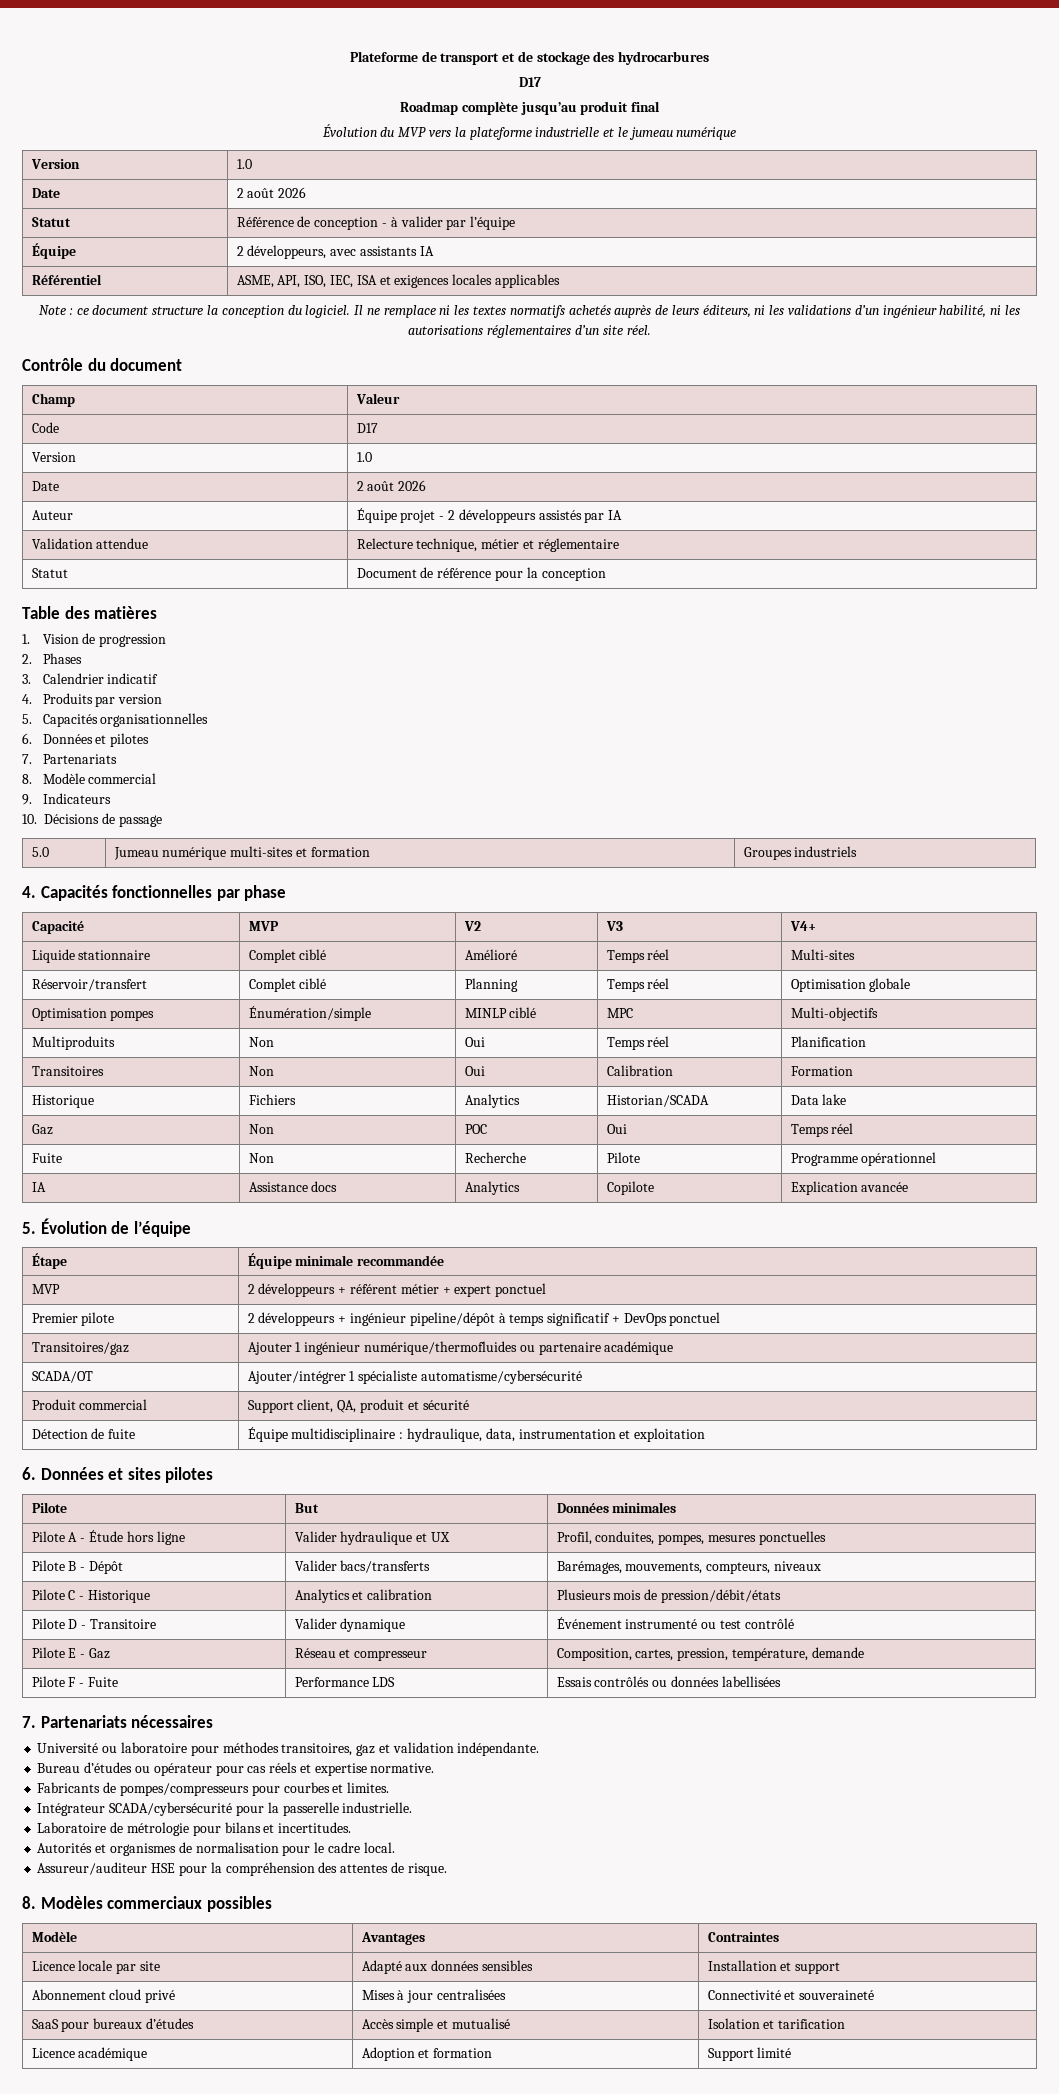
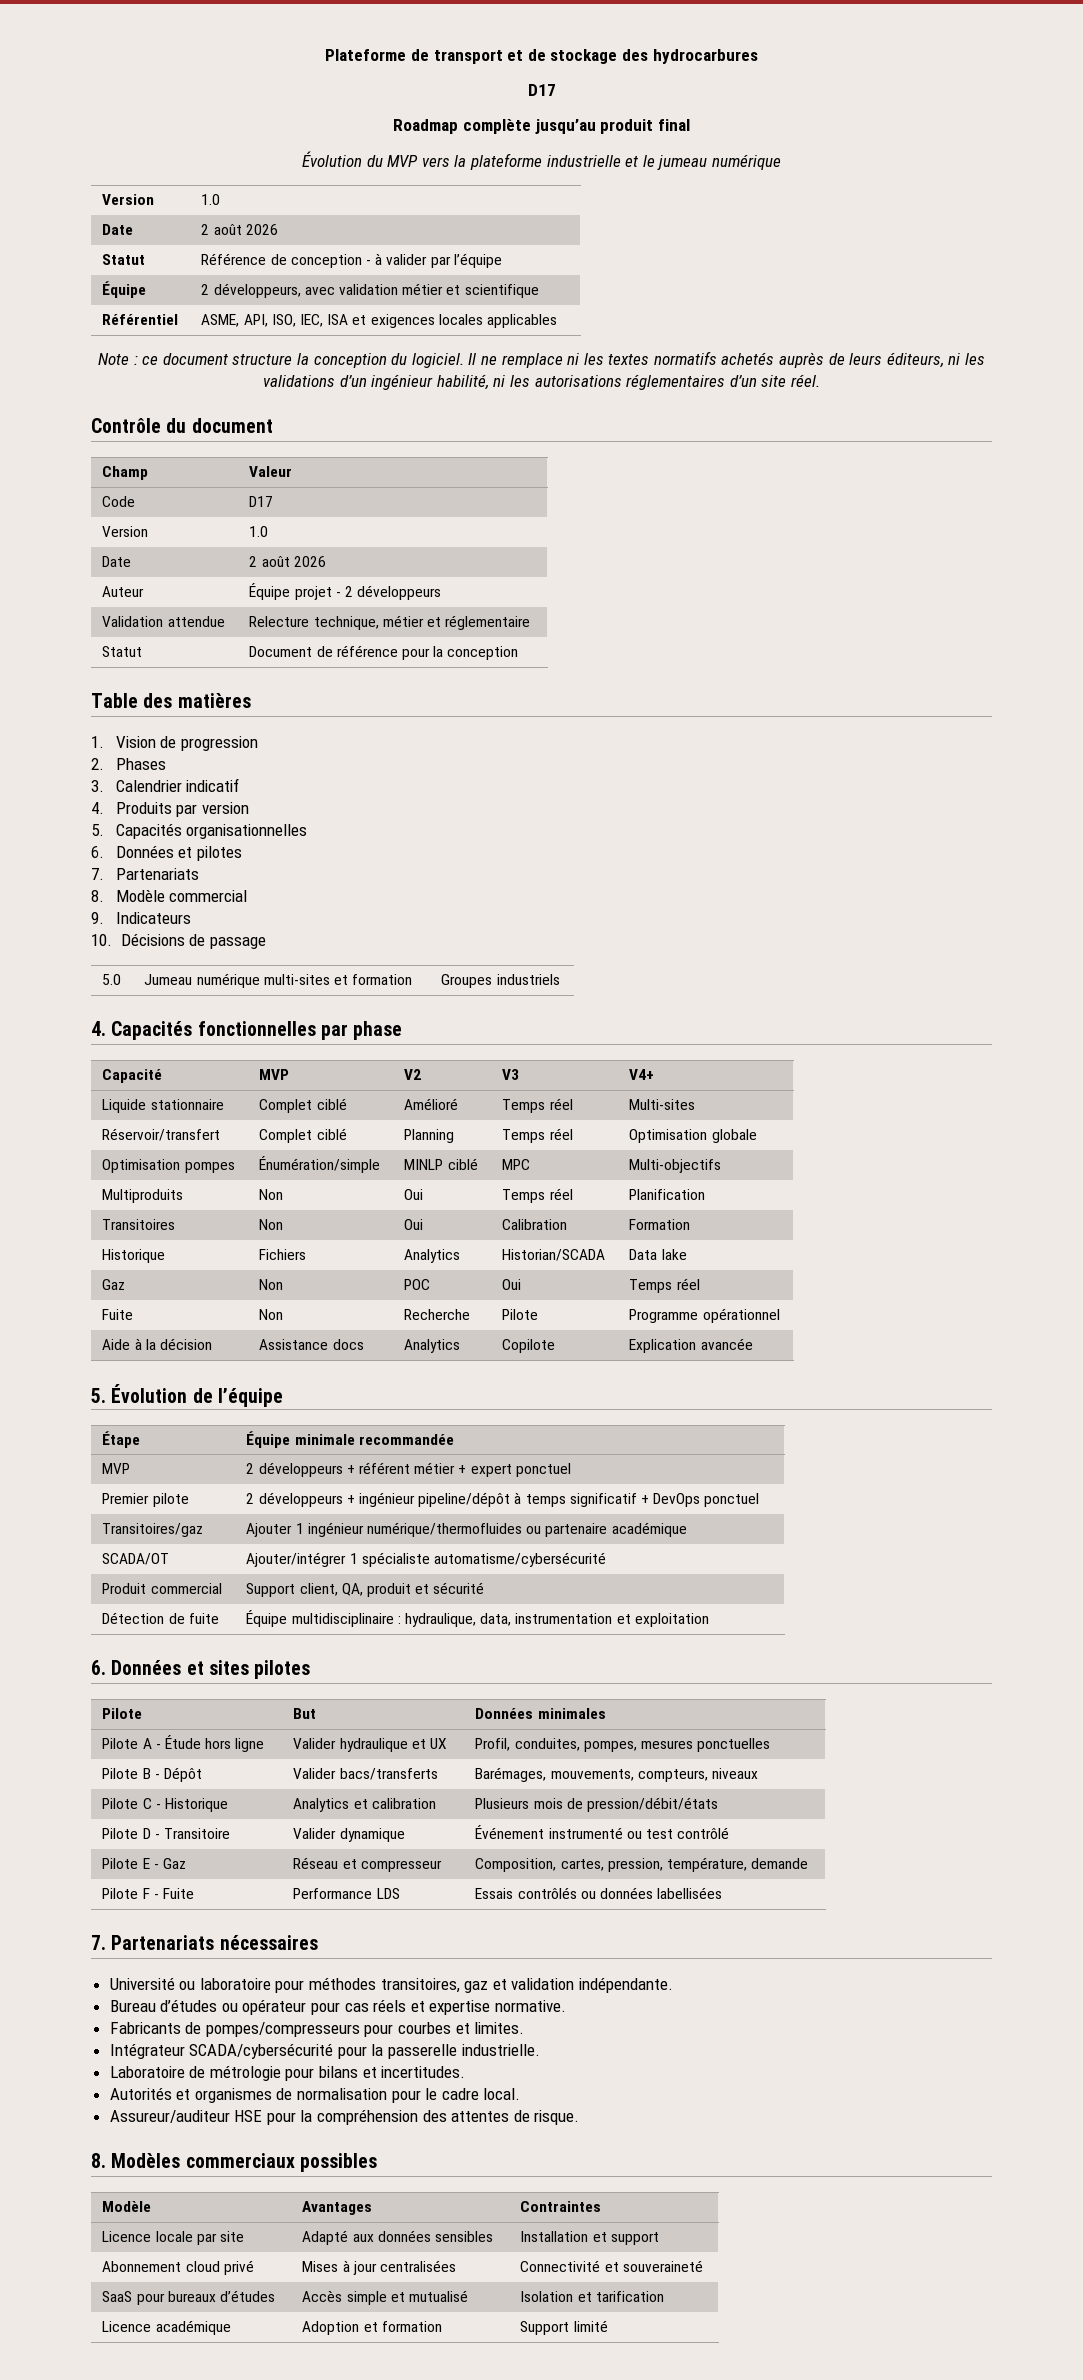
[359,246,434,256] assistants IA -> [338,283,539,298] validation métier et scientifique
[538,510,623,523] assistés par IA -> (442, 592) none
[31,1182,46,1192] IA -> [102,1338,212,1350] Aide à la décision

